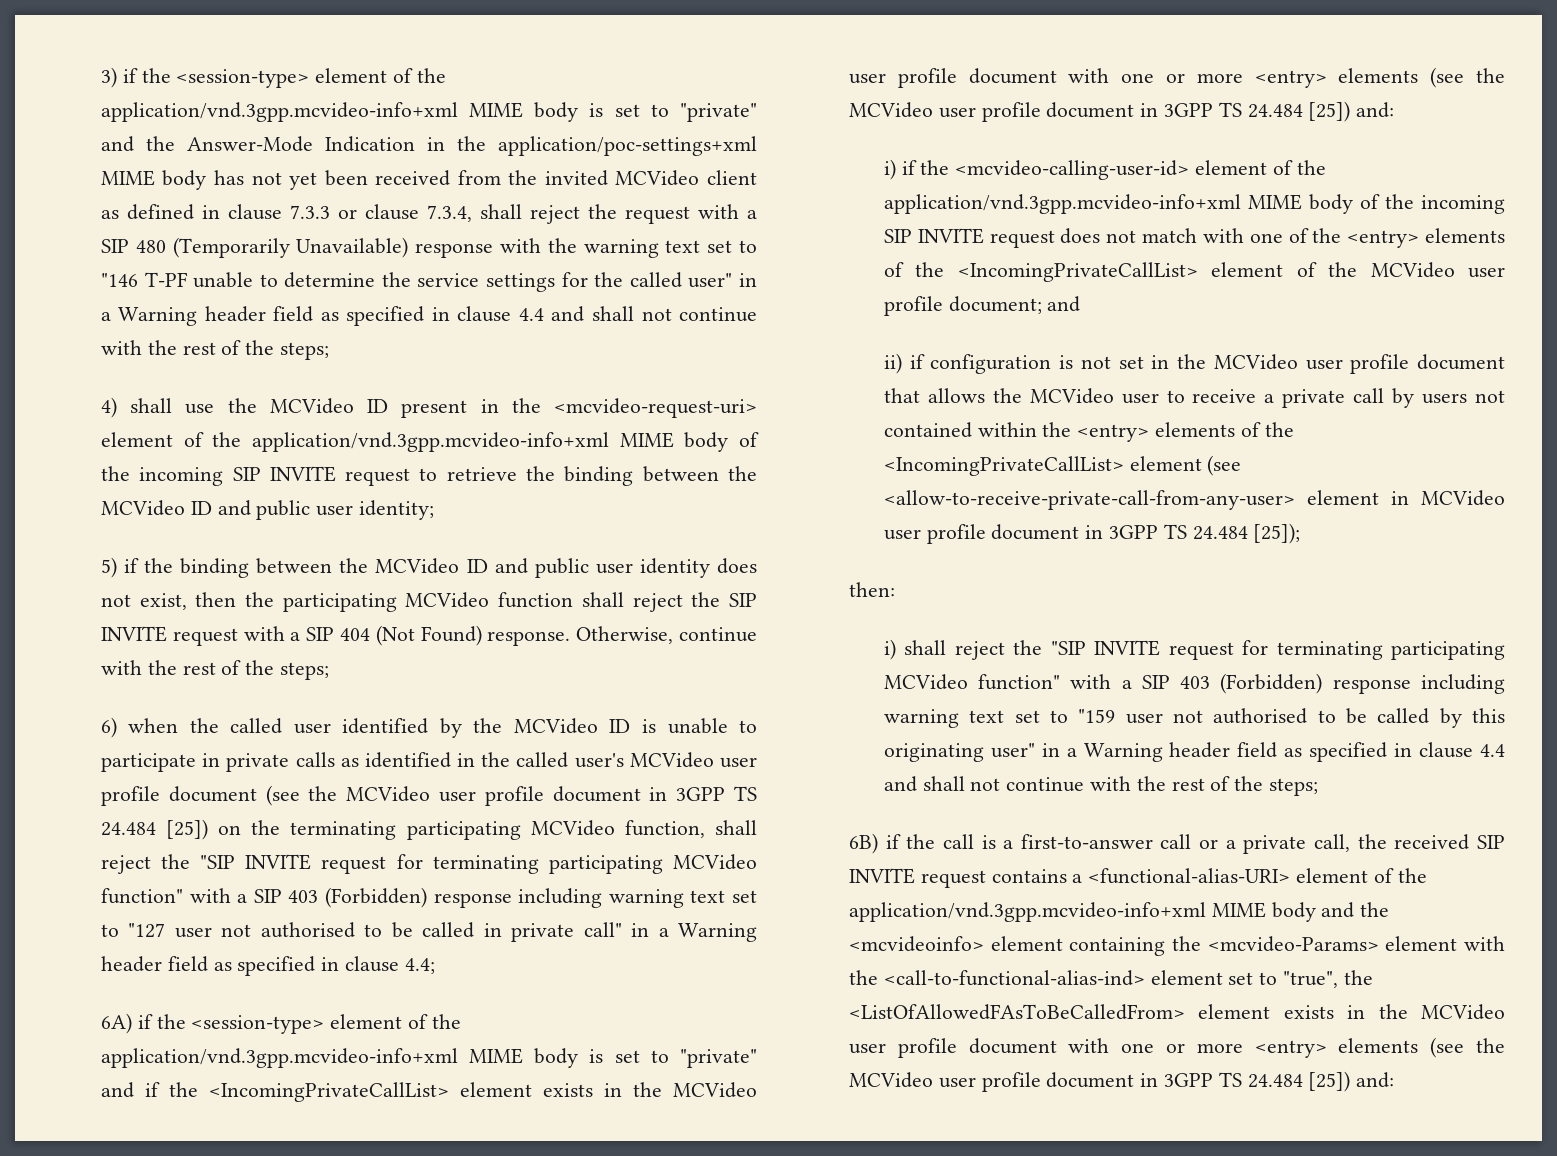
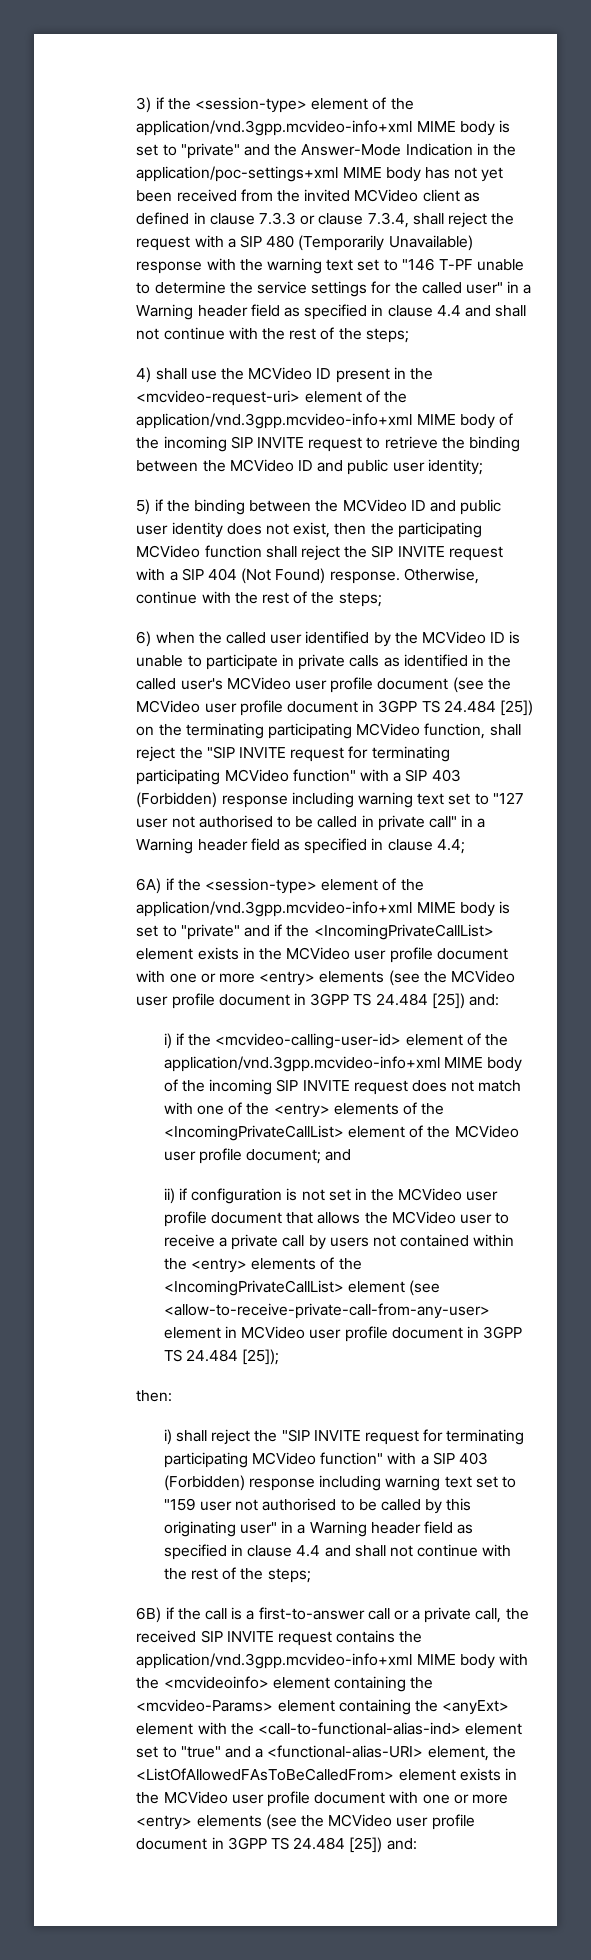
[1072,868,1427,884] [848,902,1355,922] a <functional-alias-URI> element of the application/vnd.3gpp.mcvideo-info+xml MIME body and -> [399,1631,423,1643] [136,1653,528,1669] the application/vnd.3gpp.mcvideo-info+xml MIME body with
(1458, 943) none -> [338,1699,510,1715] [136,1723,194,1735] containing the <anyExt> element
[1282,971,1338,988] "true", -> [180,1745,489,1761] "true" and a <functional-alias-URI> element,

